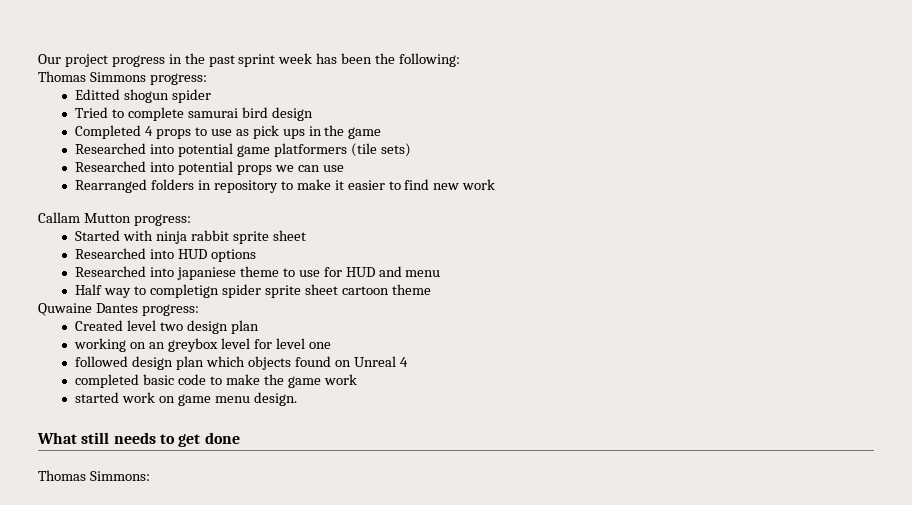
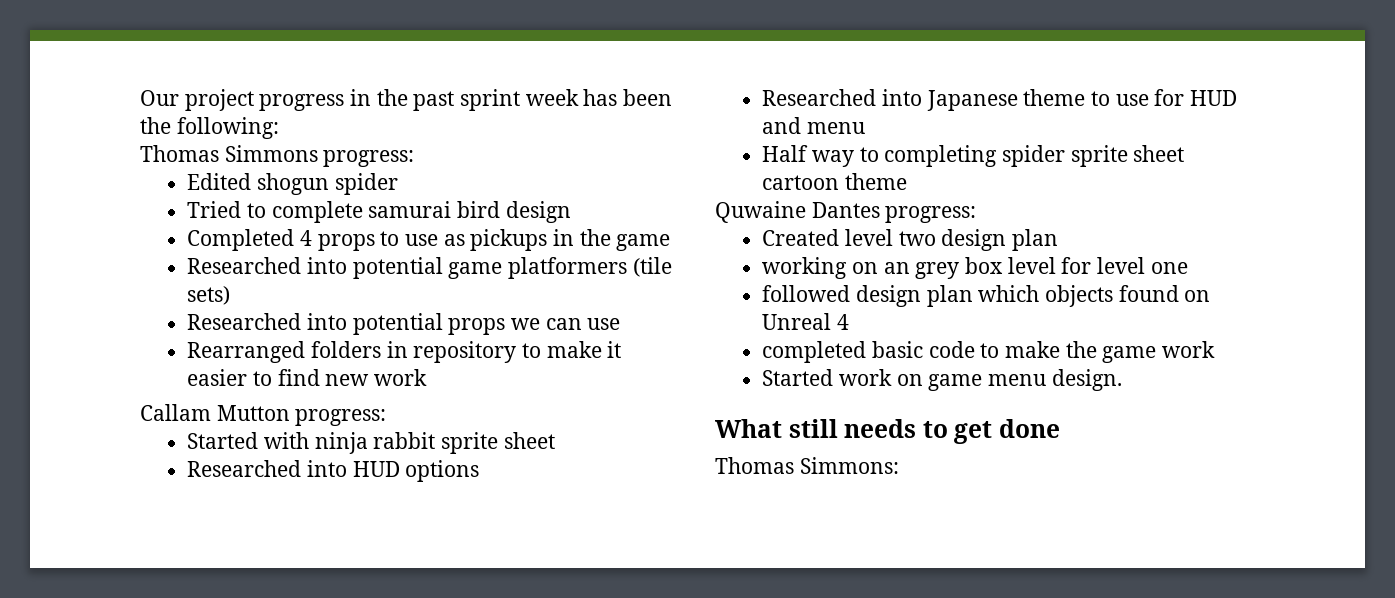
[75,89,121,100] Editted -> [187,173,252,190] Edited
[252,125,305,139] pick ups -> [470,229,548,251] pickups
[177,267,237,280] japaniese -> [926,90,1018,111] Japanese
[149,284,219,298] completign -> [884,145,998,167] completing
[167,338,218,352] greybox -> [915,257,1003,279] grey box
[75,392,120,403] started -> [762,369,834,386] Started

